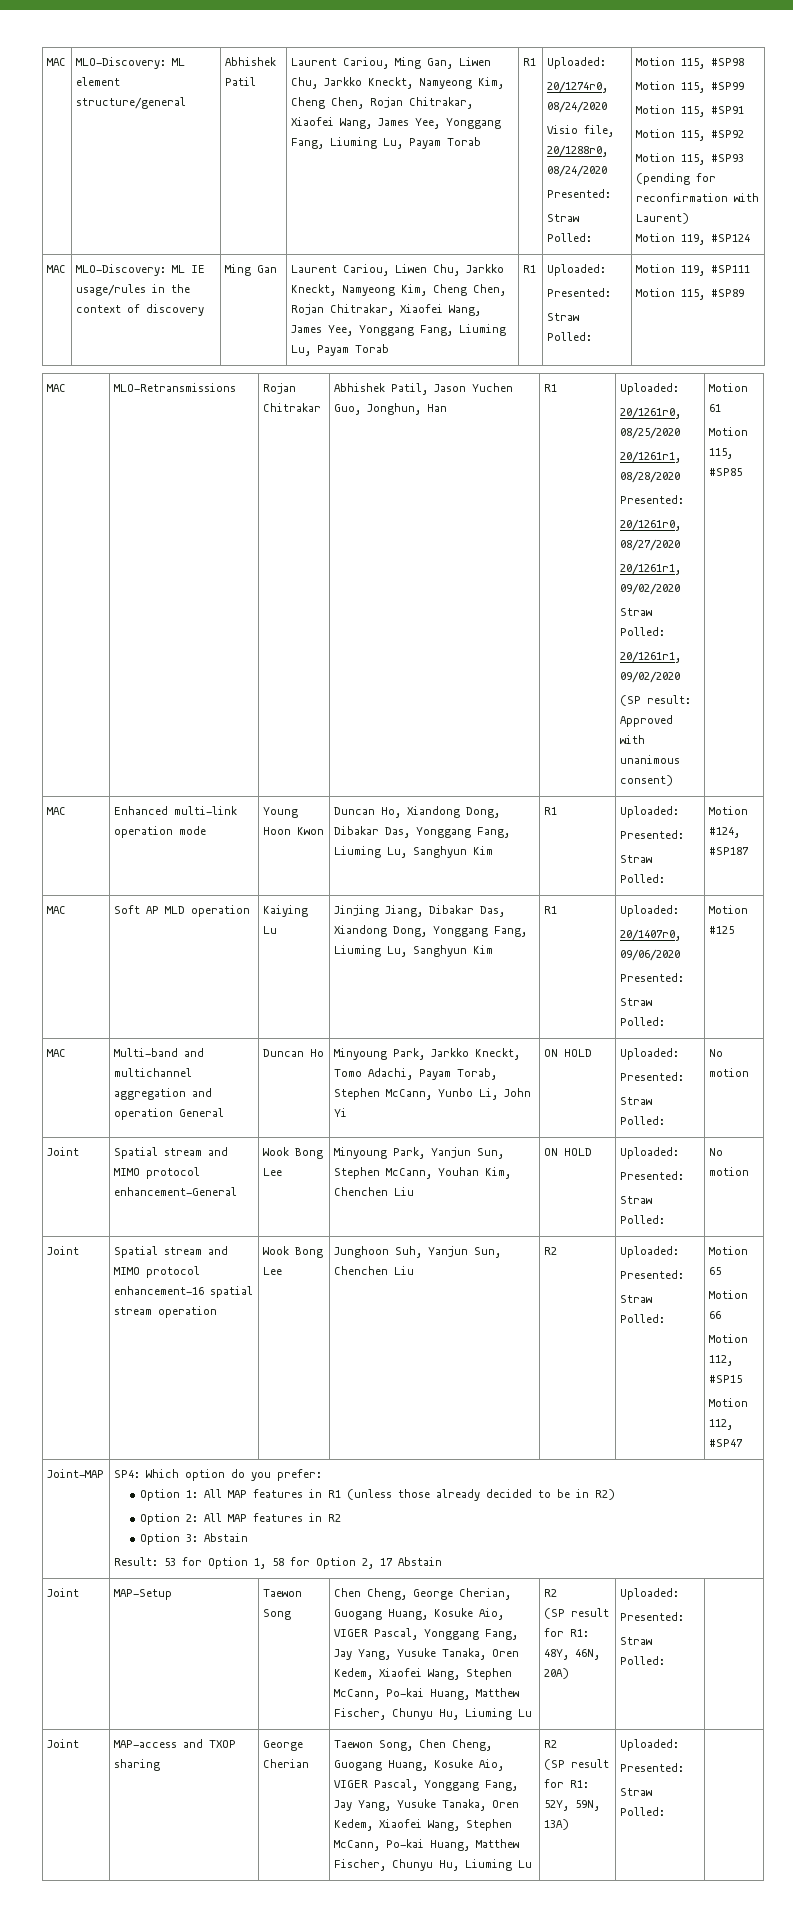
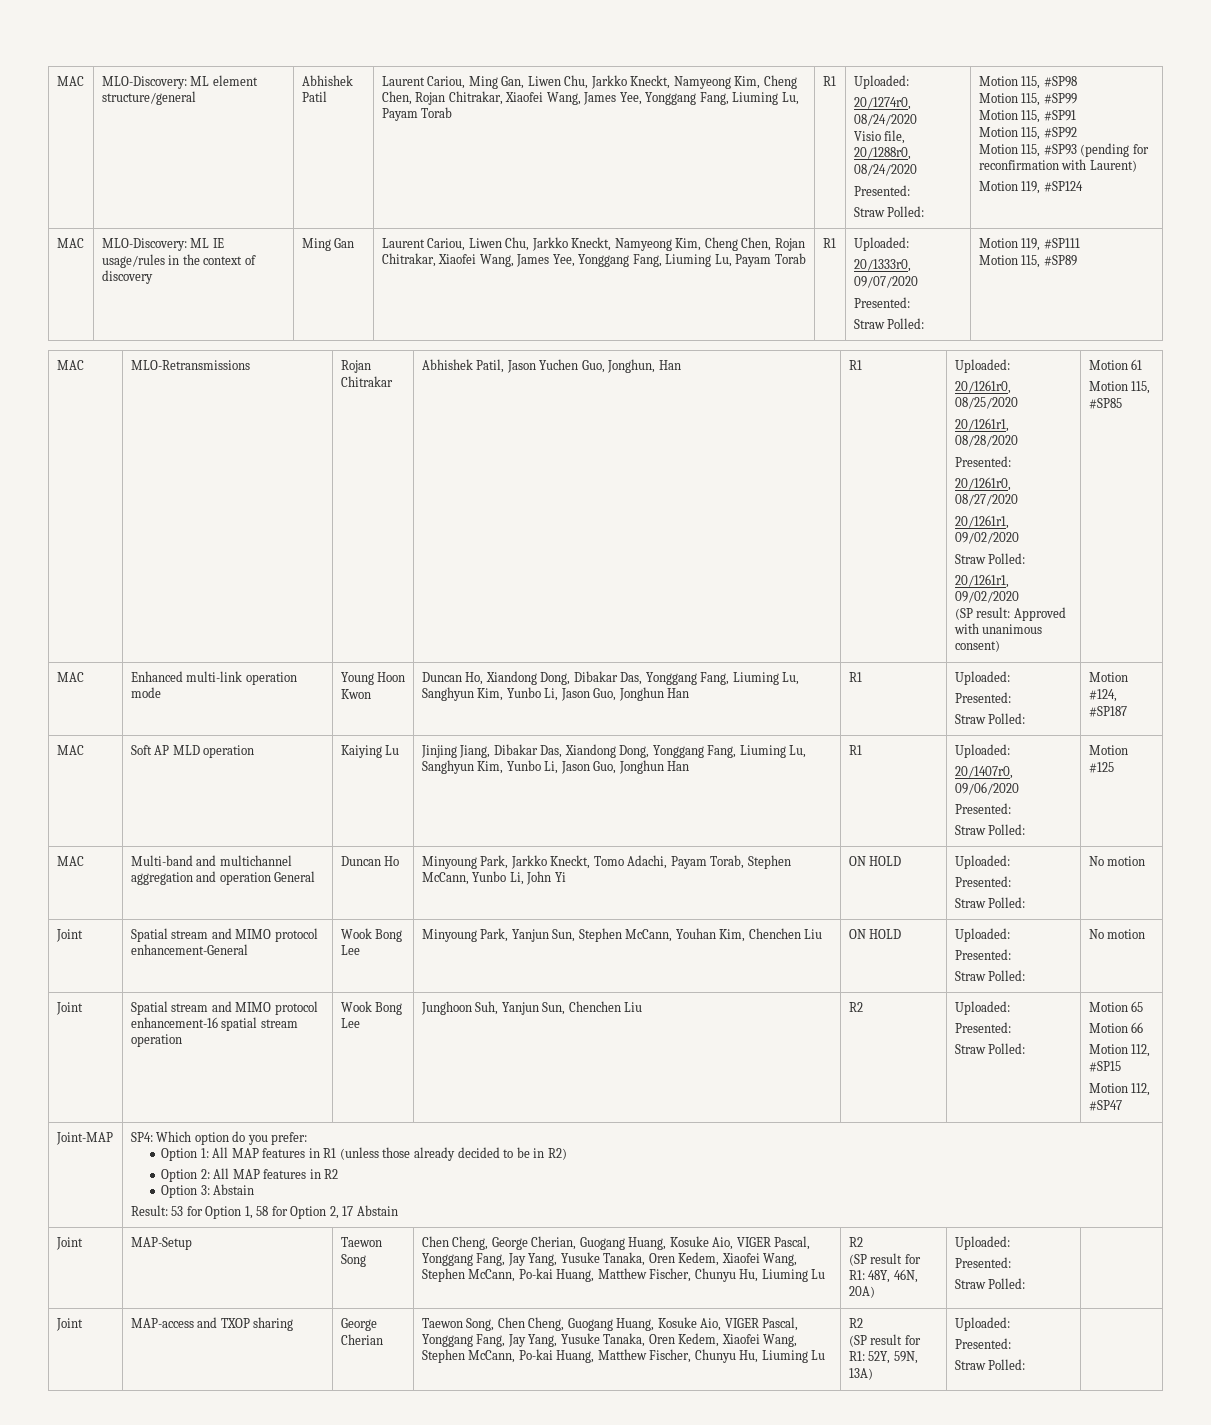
(606, 270) none -> [853,259,911,272] [853,276,918,288] // 20/1333r0, 09/07/2020
[472,846,493,855] Kim -> [477,687,690,701] Kim, Yunbo Li, Jason Guo, Jonghun Han
[472,945,493,954] Kim -> [477,760,690,774] Kim, Yunbo Li, Jason Guo, Jonghun Han

